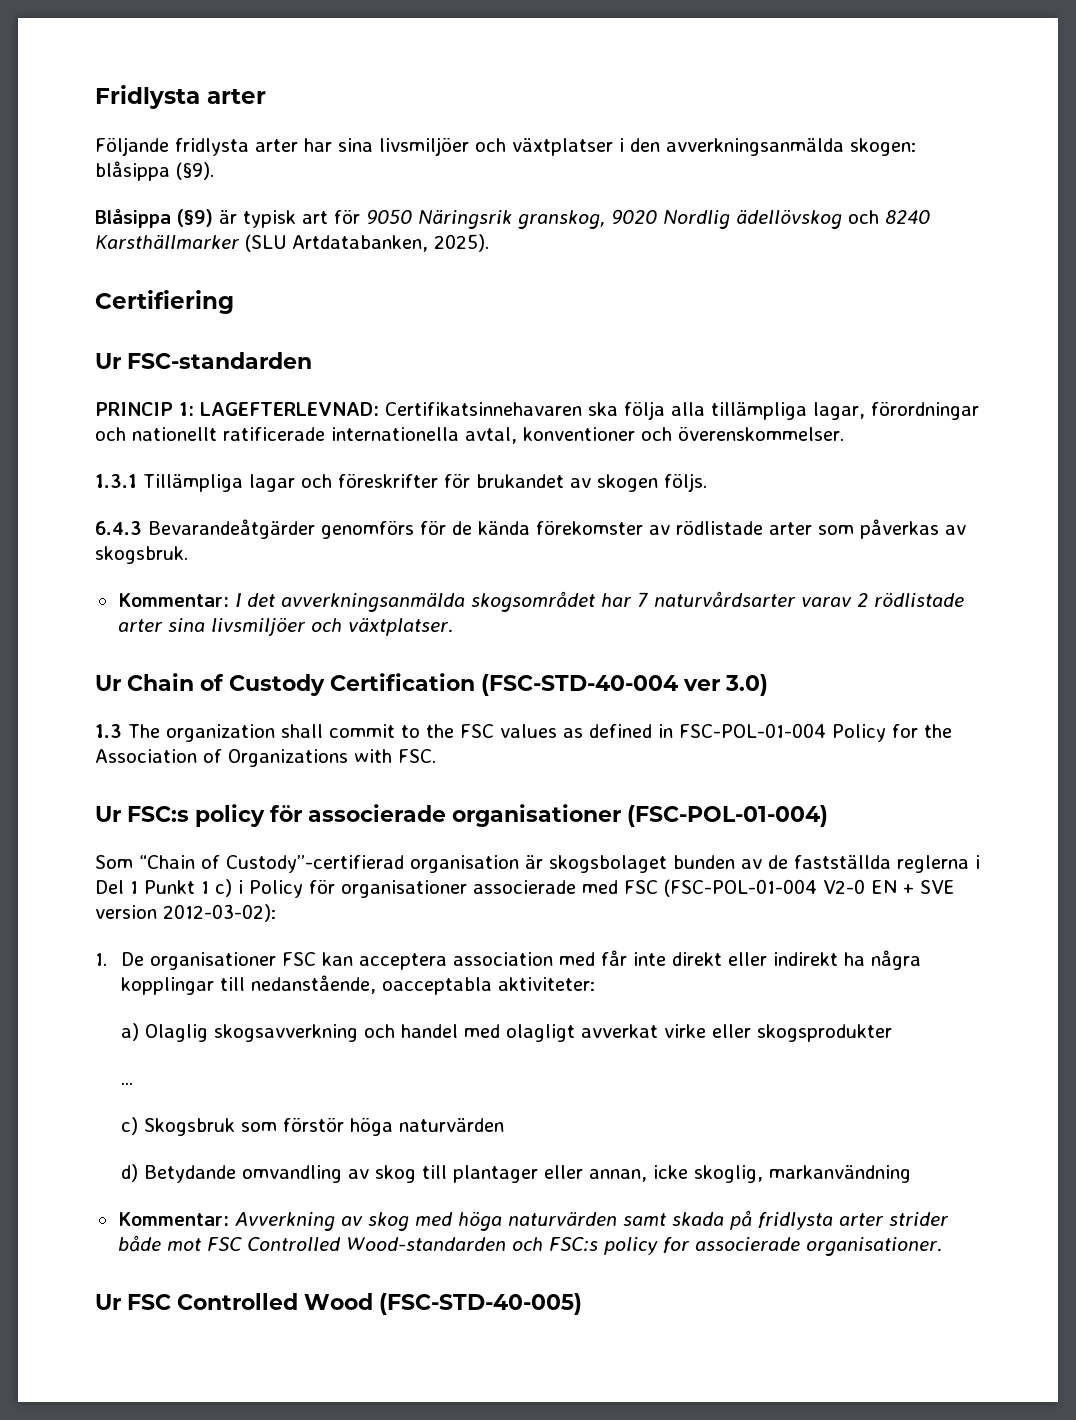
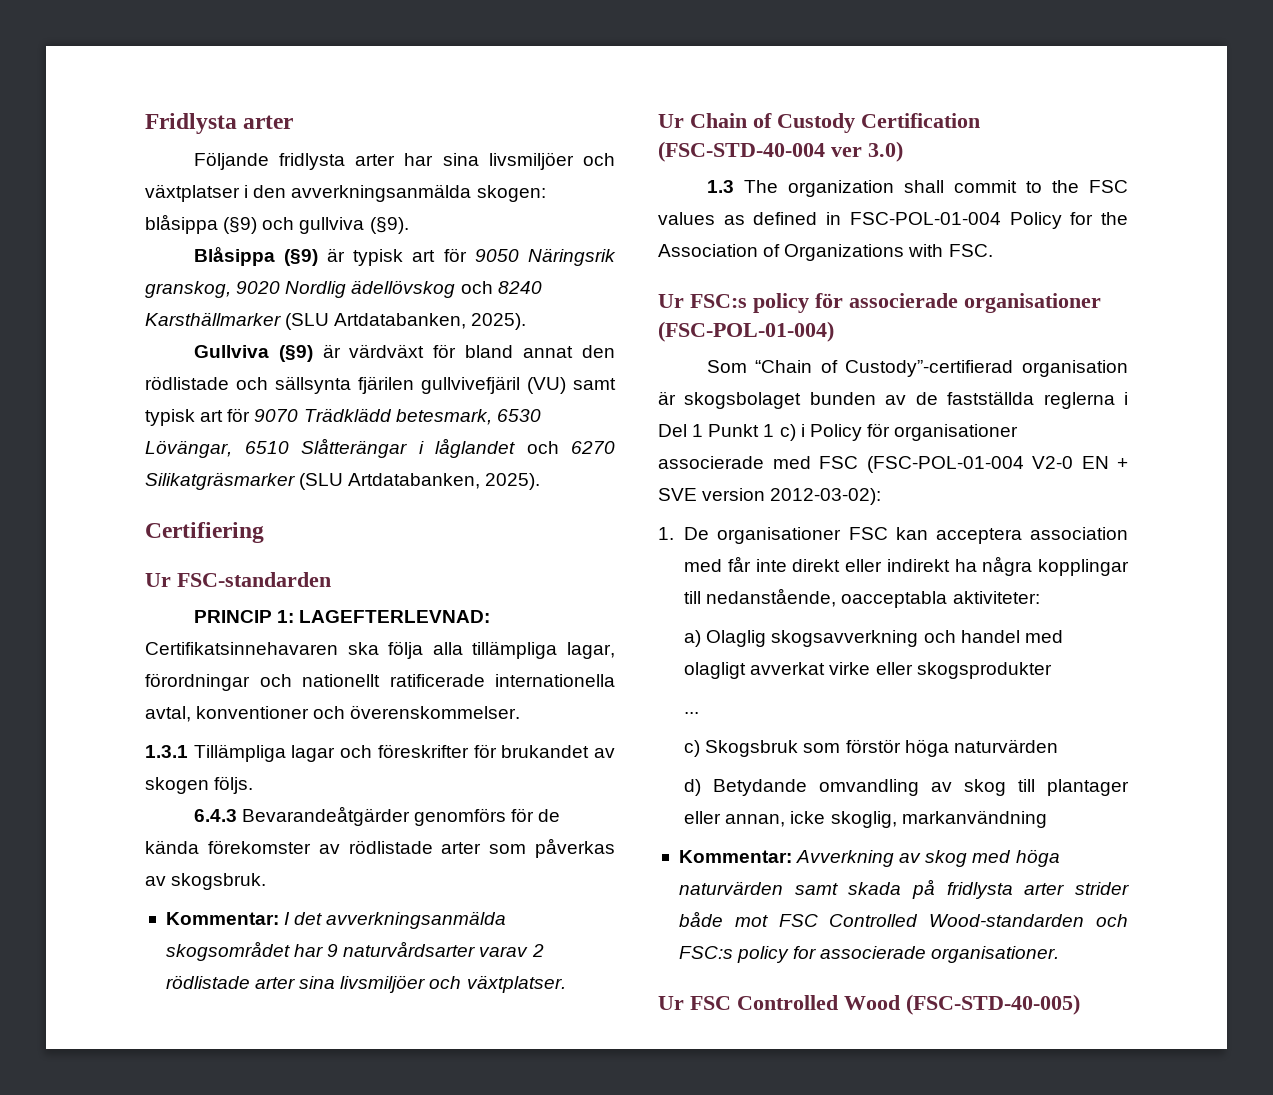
(170, 171) none -> [223,217,365,234] (§9) och gullviva
(489, 243) none -> [193,344,615,362] [145,376,616,394] [145,408,541,426] [145,438,615,458] [145,472,541,490] // Gullviva (§9) är värdväxt för bland annat den rödlistade och sällsynta fjärilen gullvivefjäril (VU) samt typisk art för 9070 Trädklädd betesmark, 6530 Lövängar, 6510 Slåtterängar i låglandet och 6270 Silikatgräsmarker (SLU Artdatabanken, 2025).
[636,592,648,607] 7 -> [327,944,339,957] 9

